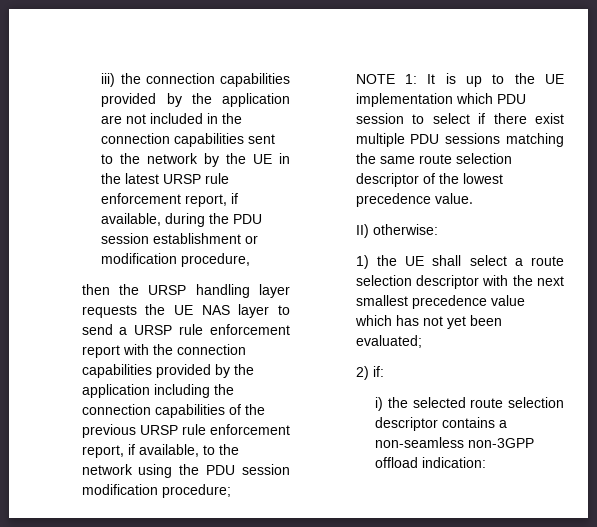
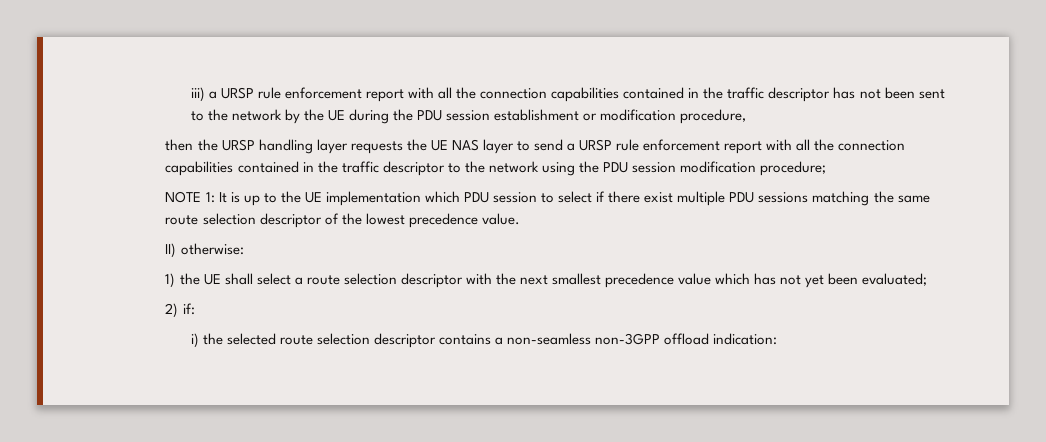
[120,73,290,87] [101,93,290,107] [101,113,243,124] [101,133,245,147] the connection capabilities provided by the application are not included in the connection capabilities -> [208,87,915,102] a URSP rule enforcement report with all the connection capabilities contained in the traffic descriptor has not been
[278,153,290,164] [101,173,230,184] [101,193,239,207] [101,213,162,226] in the latest URSP rule enforcement report, if available, -> (345, 115) none
[152,344,246,355] [81,364,254,378] [81,384,234,398] [81,404,265,418] [81,424,290,438] [81,444,199,458] the connection capabilities provided by the application including the connection capabilities of the previous URSP rule enforcement report, if available, -> [796,139,906,151] [165,161,445,176] all the connection capabilities contained in the traffic descriptor

